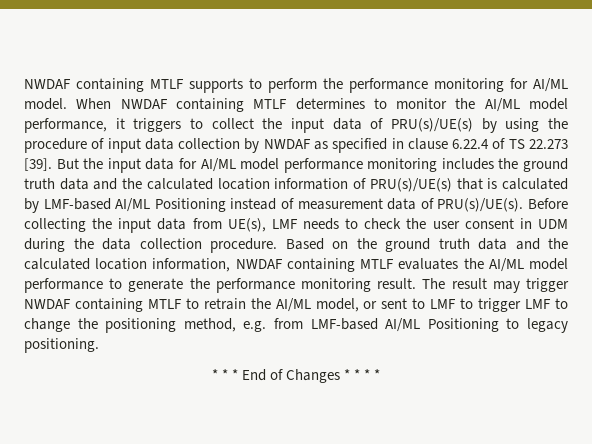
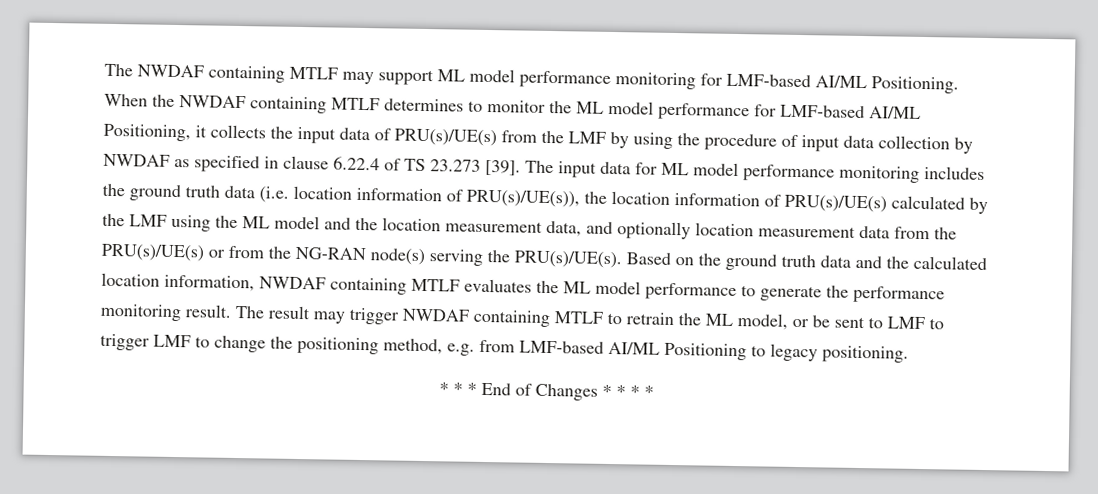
[24,78,568,93] [24,98,112,110] NWDAF containing MTLF supports to perform the performance monitoring for AI/ML model. When -> [104,63,959,94] [104,93,175,107] The NWDAF containing MTLF may support ML model performance monitoring for LMF-based AI/ML Positioning. When the
[484,98,569,112] [24,118,254,133] AI/ML model performance, it triggers to collect -> [576,100,921,121] [103,123,266,142] ML model performance for LMF-based AI/ML Positioning, it collects
(474, 125) none -> [501,130,606,144] from the LMF
[529,139,568,149] [24,158,104,171] 22.273 [39]. But the -> [430,159,554,176] 23.273 [39]. The
[200,158,236,172] AI/ML -> [661,162,689,176] ML
[93,178,569,192] [24,198,569,213] [24,218,569,233] [24,238,277,253] and the calculated location information of PRU(s)/UE(s) that is calculated by LMF-based AI/ML Positioning instead of measurement data of PRU(s)/UE(s). Before collecting the input data from UE(s), LMF needs to check the user consent in UDM during the data collection procedure. -> [259,185,988,215] [102,213,957,240] [101,243,622,269] (i.e. location information of PRU(s)/UE(s)), the location information of PRU(s)/UE(s) calculated by the LMF using the ML model and the location measurement data, and optionally location measurement data from the PRU(s)/UE(s) or from the NG-RAN node(s) serving the PRU(s)/UE(s).
[488,258,524,272] AI/ML -> [563,281,591,294] ML
[275,298,311,312] AI/ML -> [705,313,733,326] ML
(378, 305) none -> [812,315,830,328] be

